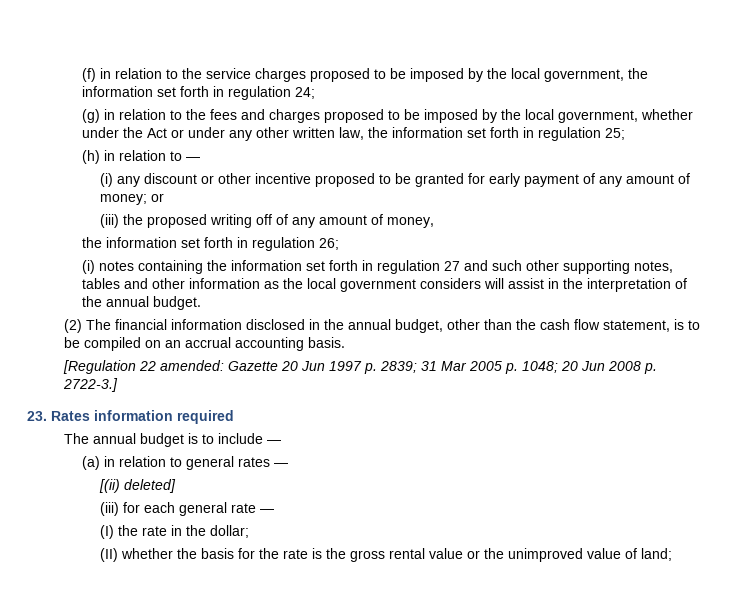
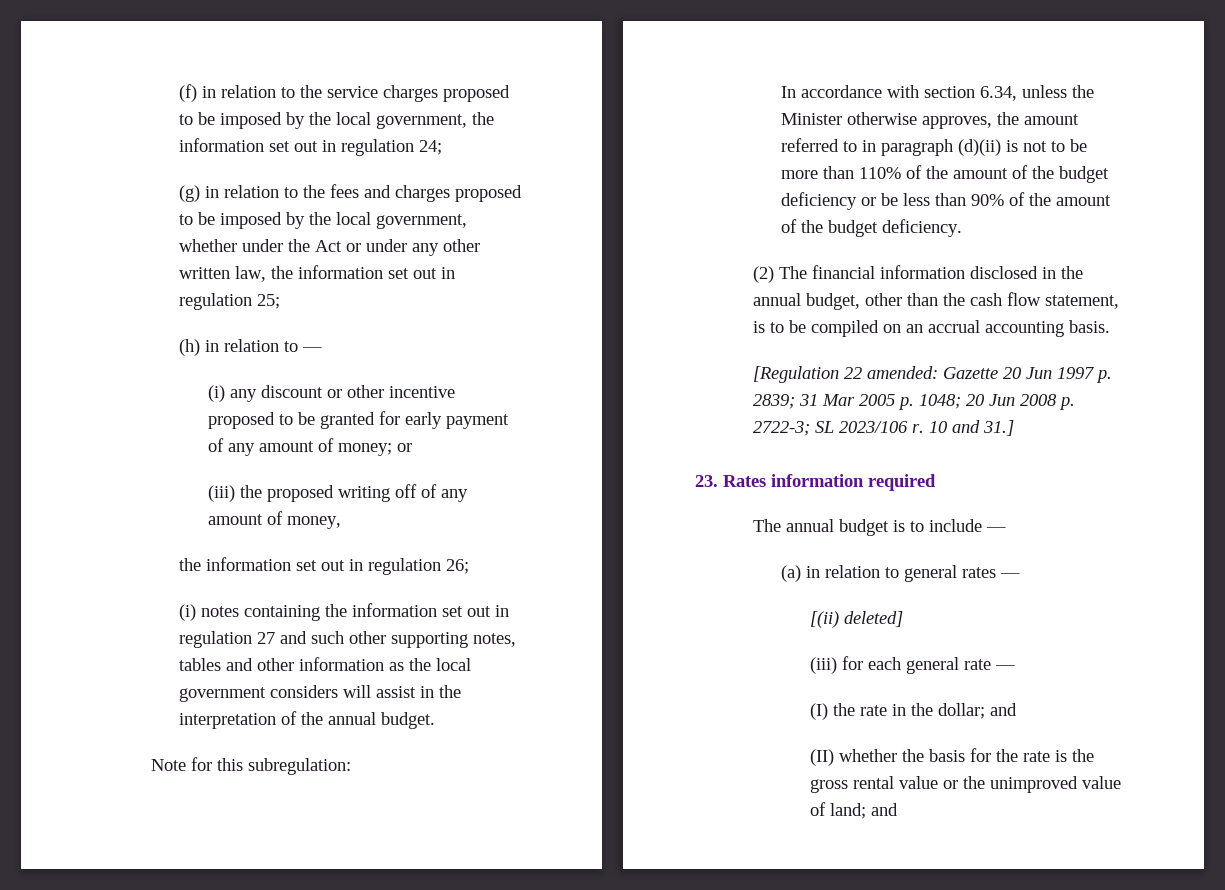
[179,86,209,97] forth -> [294,141,319,152] out
[489,127,519,138] forth -> [413,268,438,279] out
[203,237,233,248] forth -> [321,560,346,571] out
[328,260,358,271] forth -> [467,606,492,617] out
(201, 303) none -> [150,757,351,775] [781,85,1095,101] [781,112,1080,129] [781,138,1088,156] [781,165,1110,183] [781,192,1112,210] [781,219,963,237] // Note for this subregulation: // In accordance with section 6.34, unless the Minister otherwise approves, the amount referred to in paragraph (d)(ii) is not to be more than 110% of the amount of the budget deficiency or be less than 90% of the amount of the budget deficiency.
[62,378,118,392] 2722-3.] -> [752,420,1014,436] 2722-3; SL 2023/106 r. 10 and 31.]
(250, 531) none -> [990,703,1018,716] and
(673, 554) none -> [871,803,899,816] and

